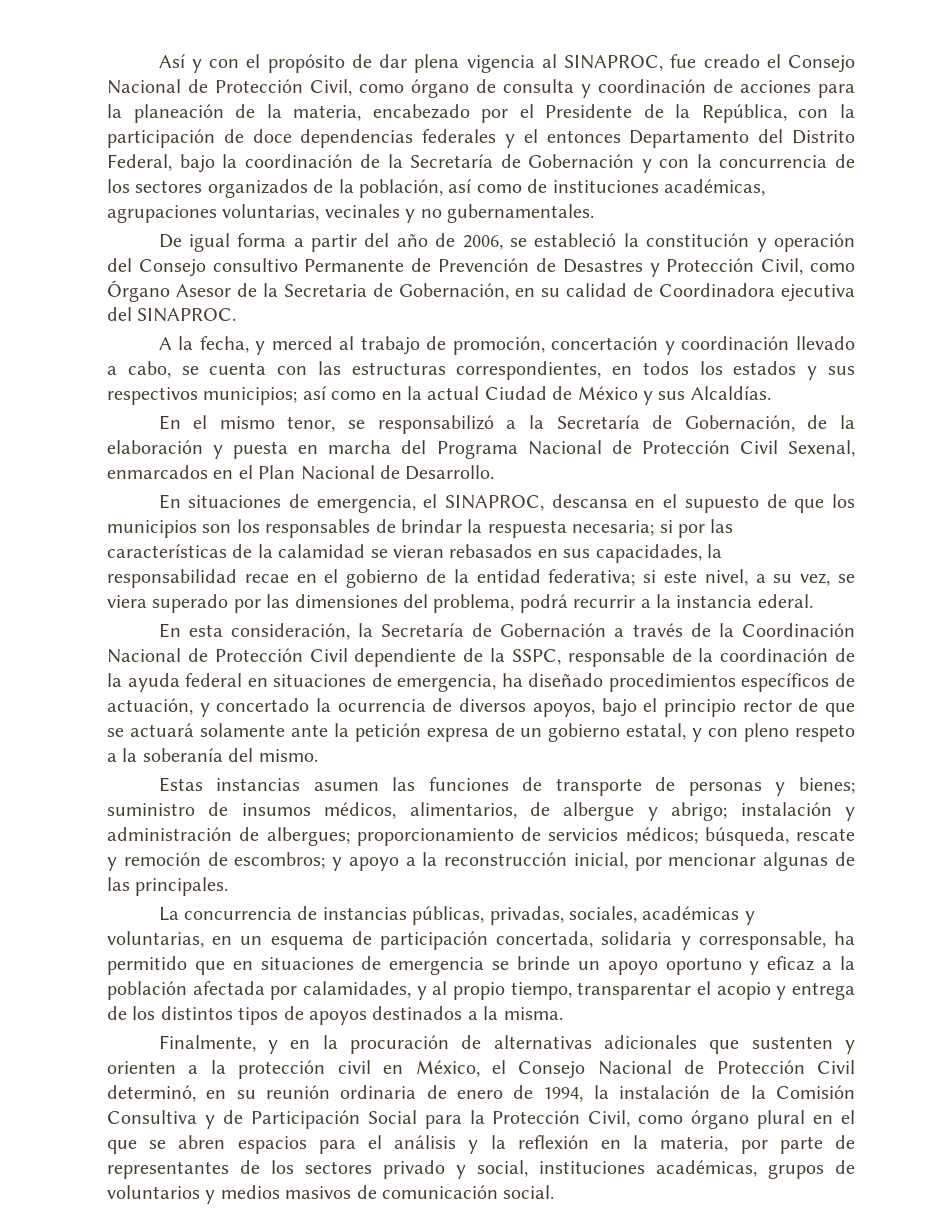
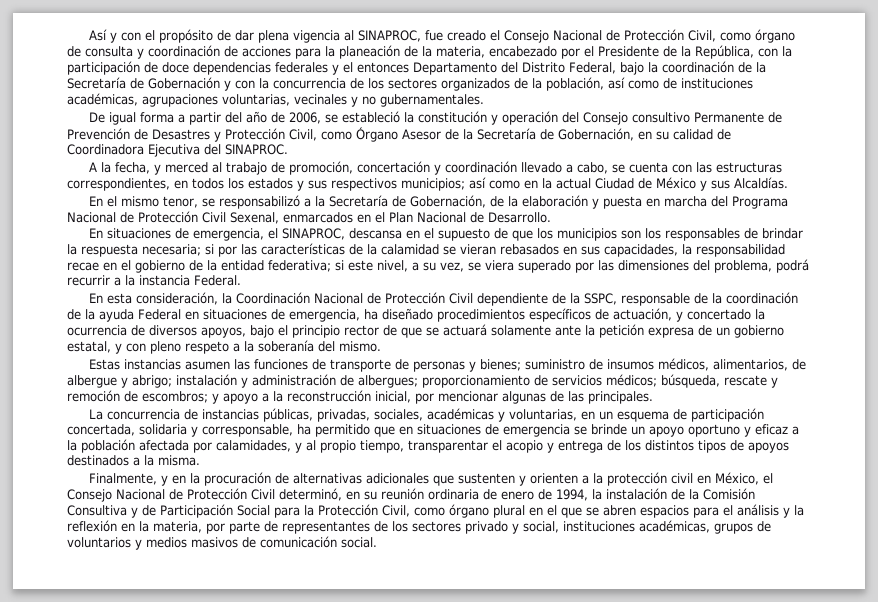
[284,284,367,297] Secretaria -> [477,128,536,140] Secretaría
[781,284,855,302] ejecutiva -> [148,144,200,157] Ejecutiva
[757,594,813,608] ederal. -> [194,275,241,286] Federal.
[381,623,734,637] Secretaría de Gobernación a través de la -> (233, 298) none
[185,673,243,687] federal -> [138,309,181,320] Federal

